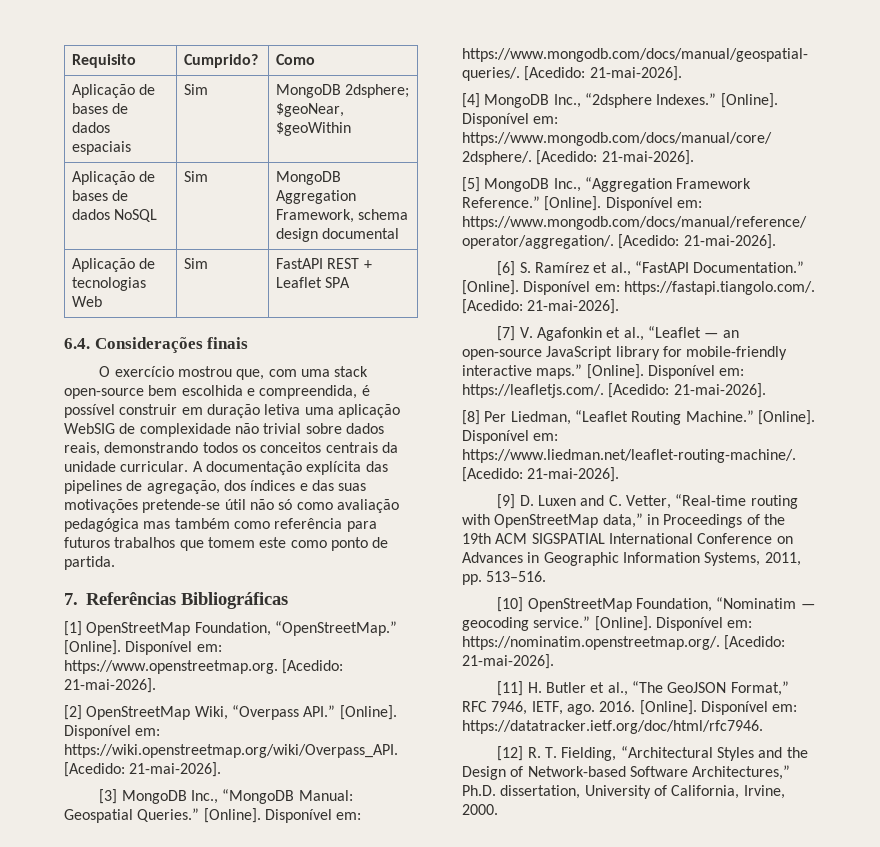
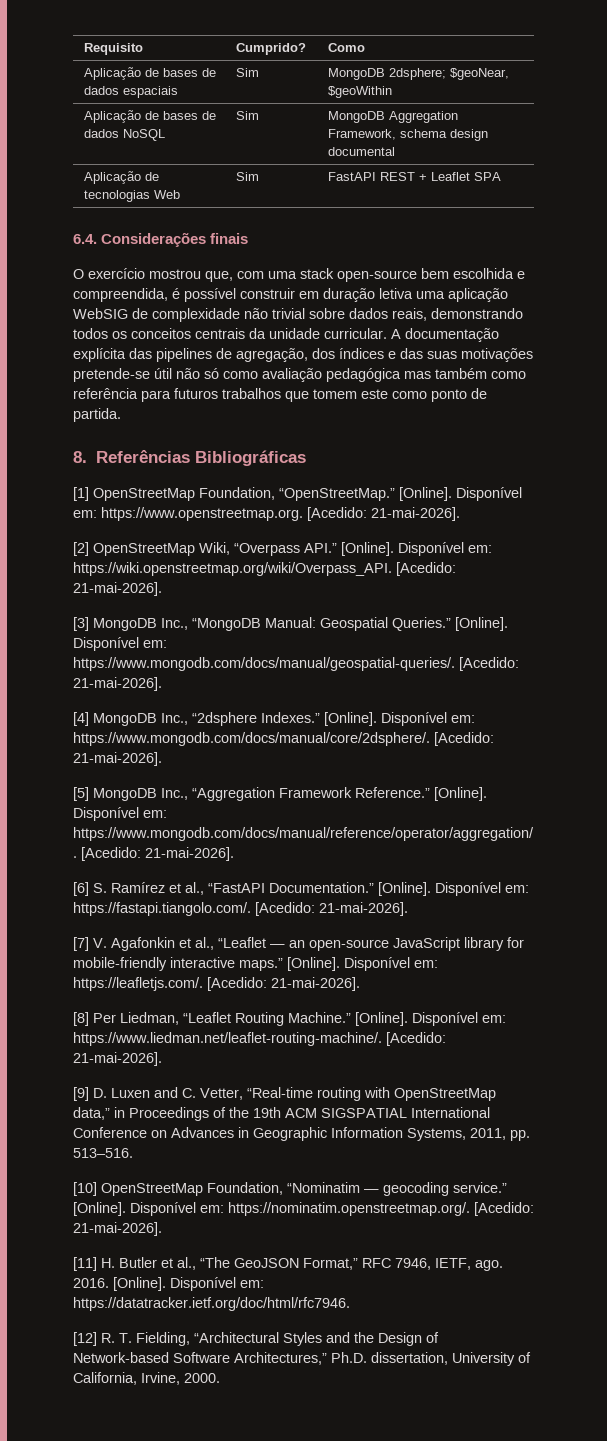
[64,593,78,605] 7. -> [73,451,87,463] 8.

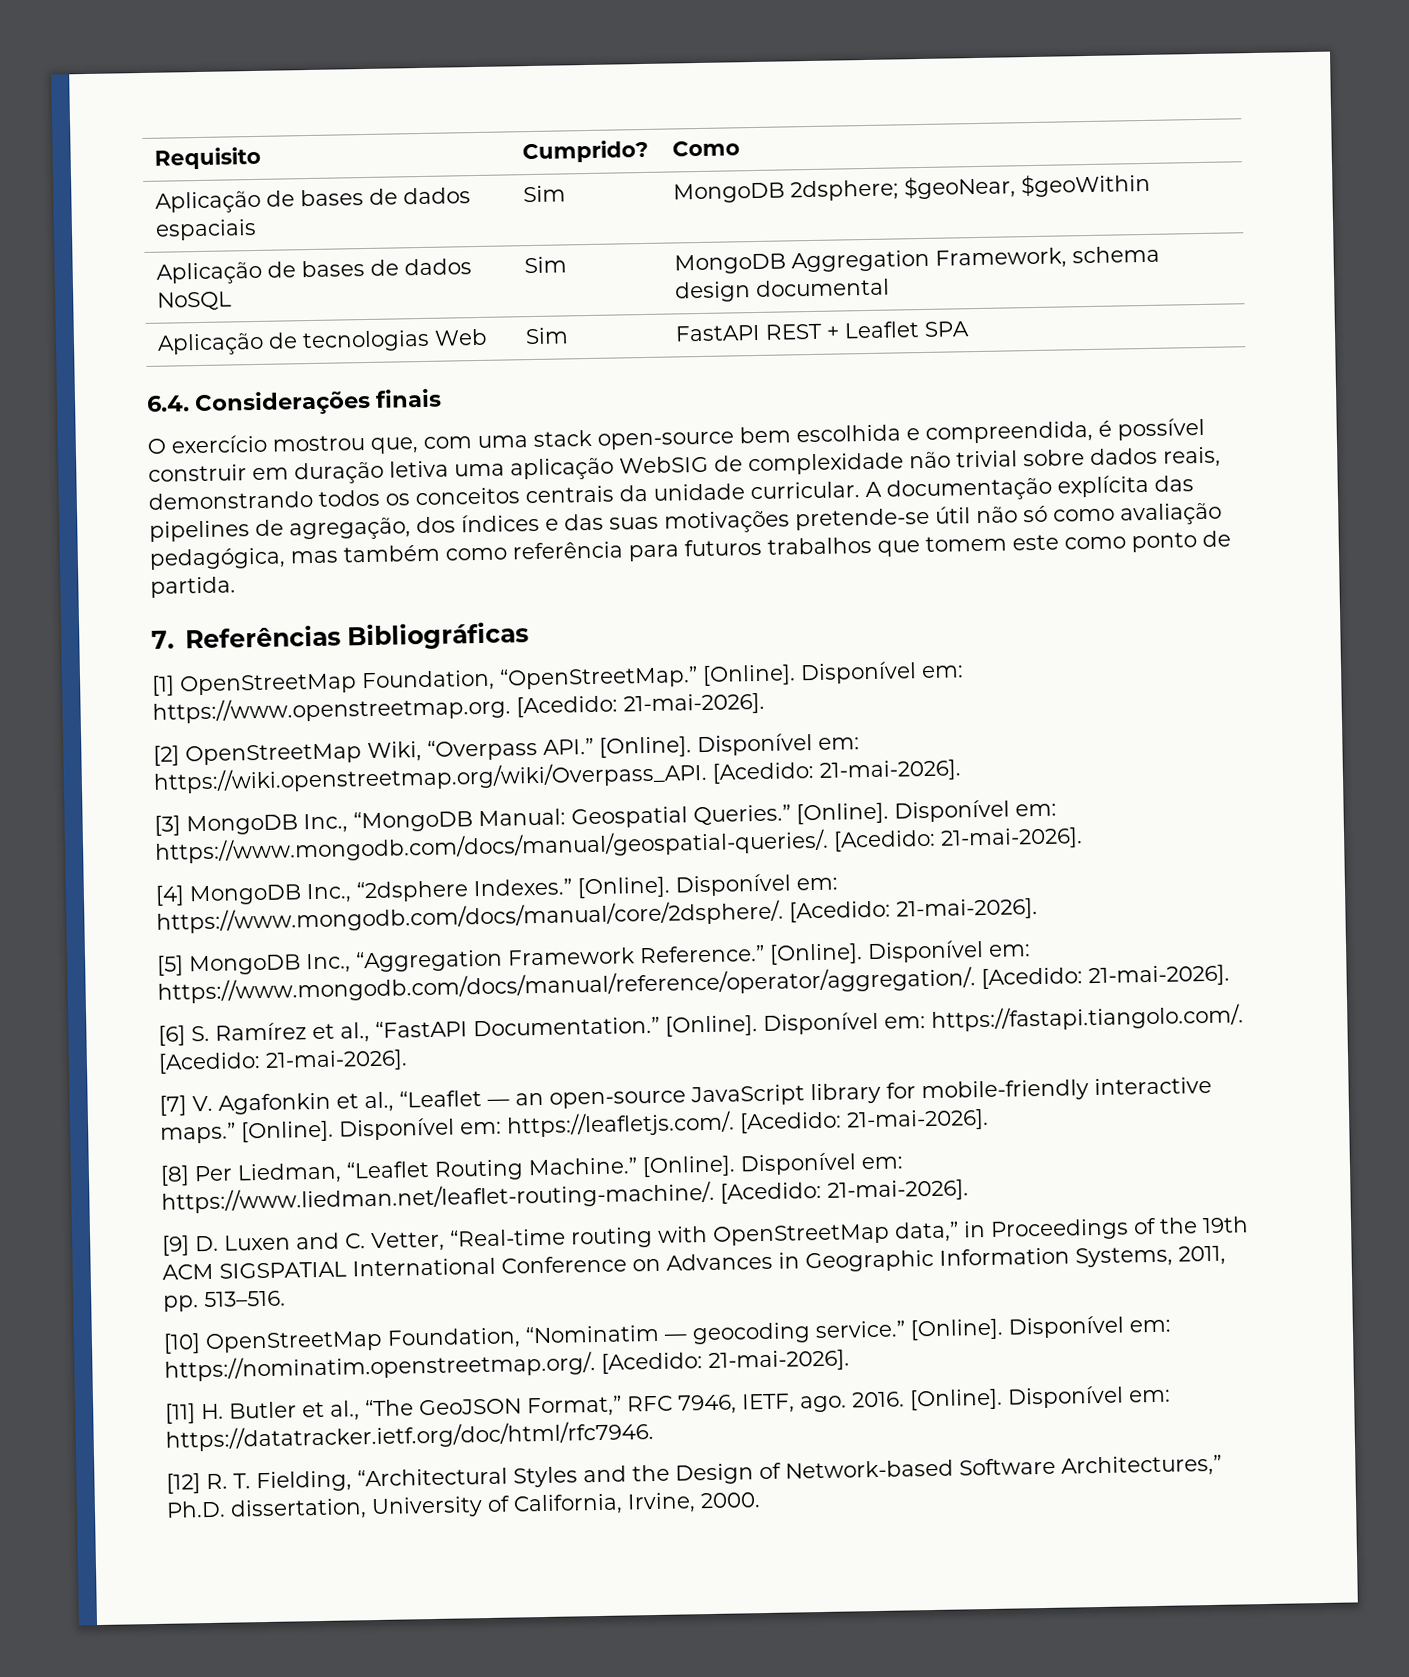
[326,368,401,382] pedagógica -> [149,547,286,570] pedagógica,
[73,451,87,463] 8. -> [151,630,175,649] 7.

